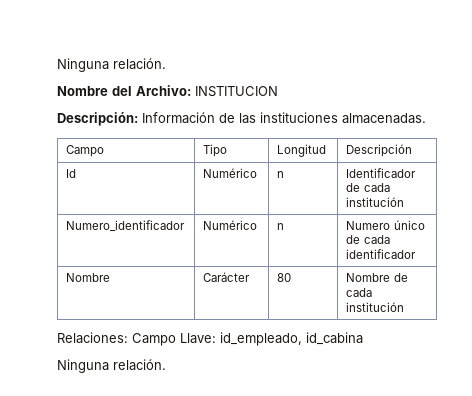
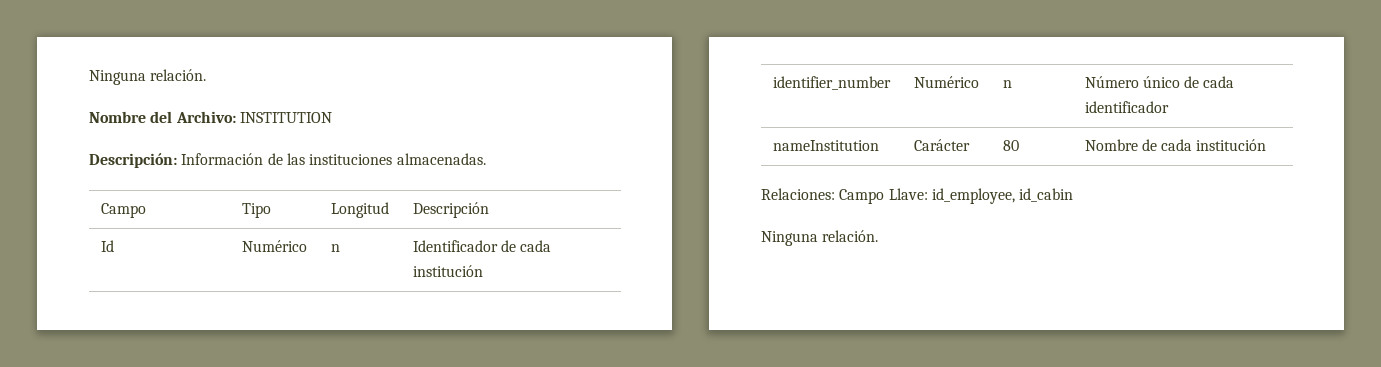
[195,86,278,97] INSTITUCION -> [239,112,332,123] INSTITUTION
[66,220,186,231] [203,220,258,230] [277,223,285,230] [346,221,391,230] Numero_identificador | Numérico | n | Numero -> [772,76,891,90] [913,76,979,88] [1002,80,1012,88] [1084,76,1139,88] identifier_number | Numérico | n | Número
[66,273,111,282] Nombre -> [772,140,879,151] nameInstitution
[220,332,363,346] id_empleado, id_cabina -> [931,188,1074,204] id_employee, id_cabin

